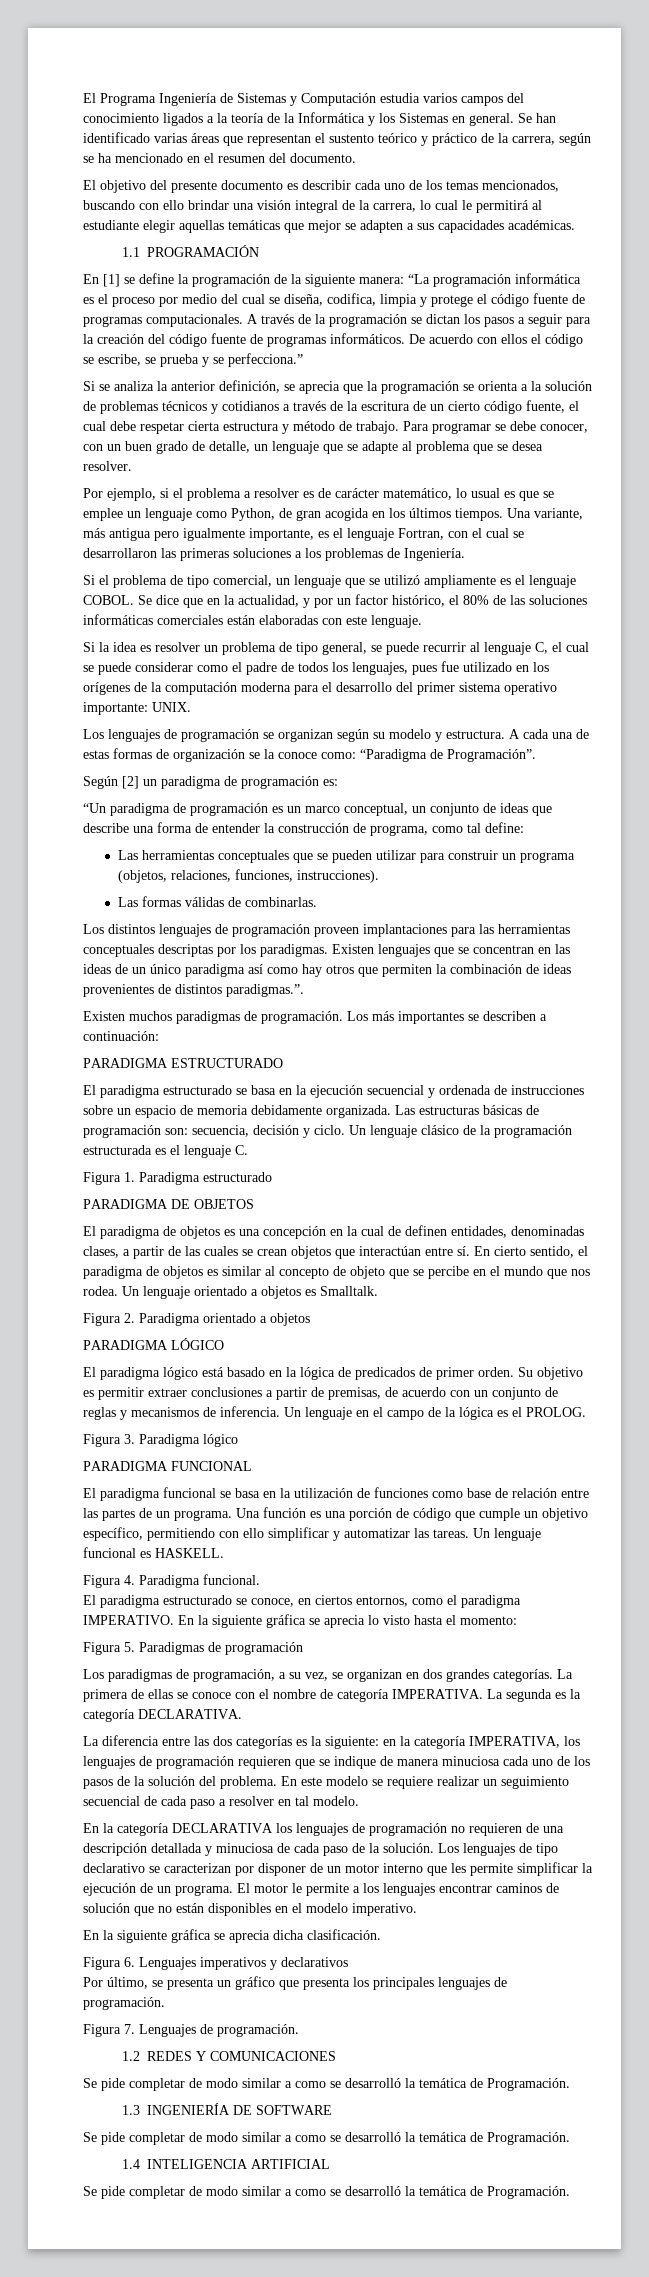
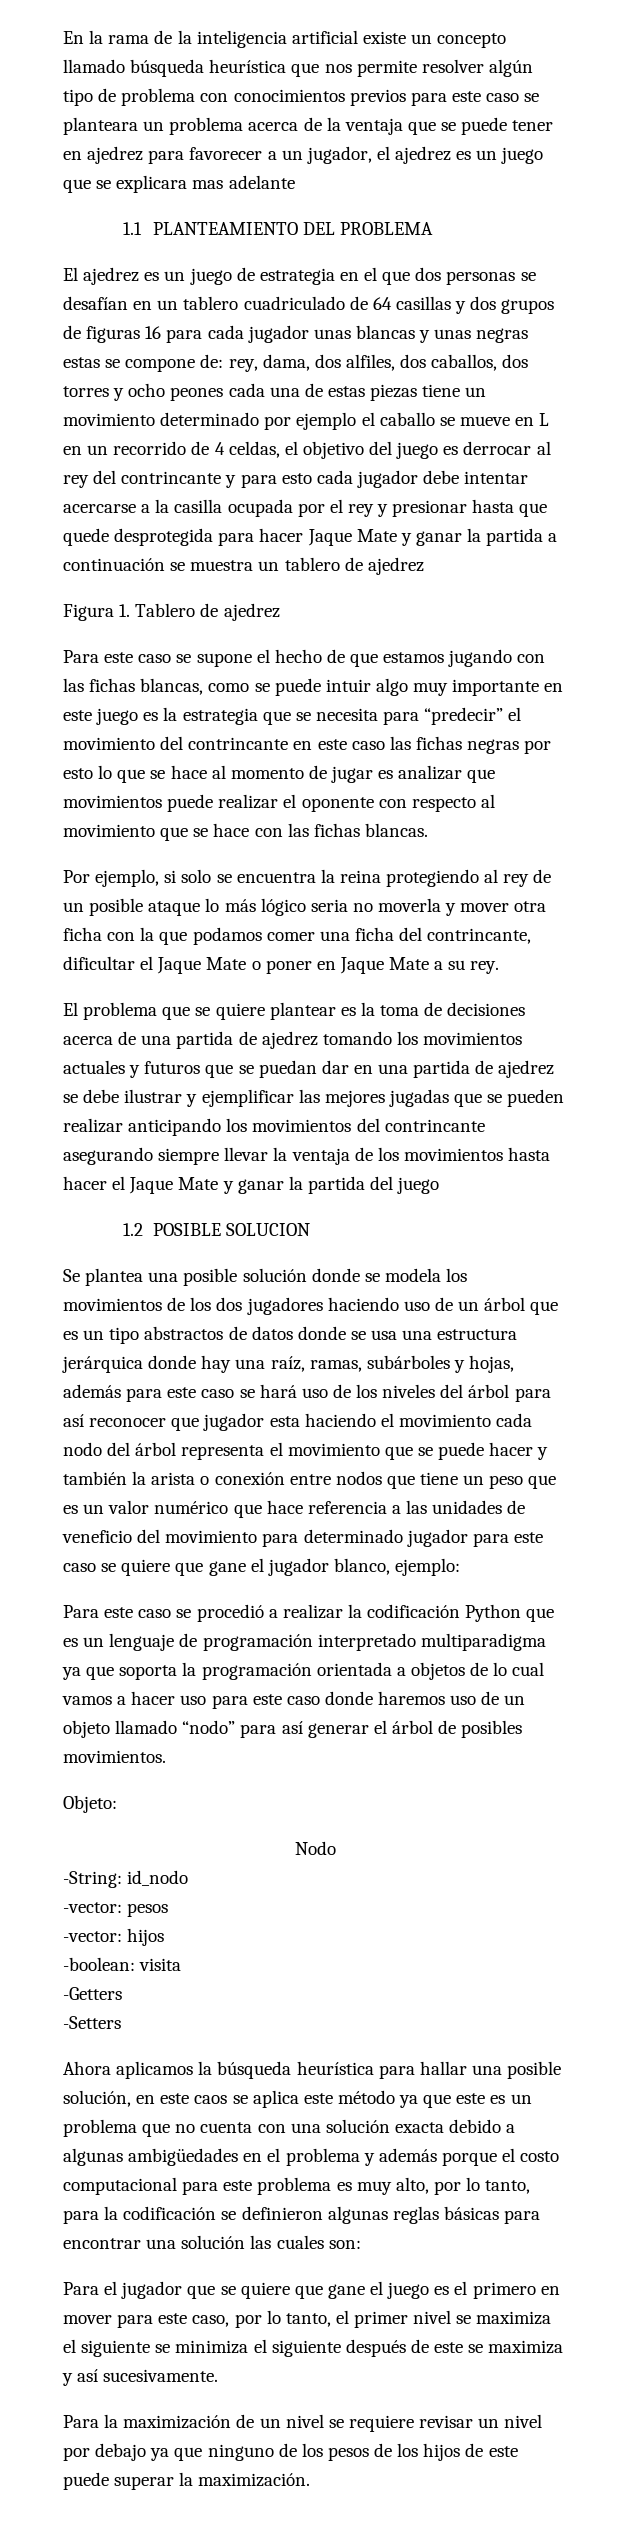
[83,93,524,106] [83,112,556,126] [83,132,591,146] [83,153,356,163] [83,180,559,193] [83,200,542,213] [83,220,575,233] [121,245,259,257] [83,273,581,287] [83,293,585,307] [83,314,591,327] [83,333,583,347] [83,353,303,367] [83,380,592,394] [83,400,579,414] [83,421,588,434] [83,441,543,454] [83,461,132,471] [83,488,554,501] [83,508,583,521] [83,528,524,541] [83,548,465,561] [83,575,576,588] [83,594,587,608] [83,614,422,628] [83,642,589,655] [83,661,549,675] [83,682,557,695] [83,702,191,715] [83,729,589,742] [83,748,536,762] [83,776,338,789] [83,803,552,816] [83,822,524,836] [117,850,575,863] [117,869,379,883] [117,896,317,907] [83,924,570,937] [83,944,570,957] [83,964,571,977] [83,984,304,997] [83,1011,547,1024] [83,1031,159,1041] [83,1058,283,1068] [83,1085,584,1098] [83,1105,539,1118] [83,1125,572,1138] [83,1145,248,1158] [83,1172,272,1185] [83,1199,254,1209] [83,1225,584,1239] [83,1246,588,1259] [83,1266,590,1279] [83,1286,378,1299] [83,1313,310,1326] [83,1338,224,1350] [83,1367,583,1380] [83,1387,558,1400] [83,1406,586,1420] [83,1434,238,1447] [83,1461,252,1471] [83,1487,589,1501] [83,1507,588,1521] [83,1527,541,1541] [83,1547,224,1558] [83,1574,260,1588] [83,1595,521,1608] [83,1614,517,1628] [83,1642,303,1655] [83,1669,573,1682] [83,1689,581,1702] [83,1709,242,1722] [83,1735,580,1749] [83,1756,590,1769] [83,1776,569,1789] [83,1796,359,1809] [83,1823,564,1836] [83,1843,558,1856] [83,1862,593,1876] [83,1883,559,1896] [83,1903,417,1916] [83,1929,381,1943] [83,1957,348,1970] [83,1976,507,1990] [83,1997,165,2010] [83,2024,299,2037] [121,2051,336,2061] [83,2078,570,2091] [121,2103,332,2115] [83,2132,570,2145] [121,2159,330,2169] [83,2186,570,2199] El Programa Ingeniería de Sistemas y Computación estudia varios campos del conocimiento ligados a la teoría de la Informática y los Sistemas en general. Se han identificado varias áreas que representan el sustento teórico y práctico de la carrera, según se ha mencionado en el resumen del documento. // El objetivo del presente documento es describir cada uno de los temas mencionados, buscando con ello brindar una visión integral de la carrera, lo cual le permitirá al estudiante elegir aquellas temáticas que mejor se adapten a sus capacidades académicas. // 1.1 PROGRAMACIÓN // En [1] se define la programación de la siguiente manera: “La programación informática es el proceso por medio del cual se diseña, codifica, limpia y protege el código fuente de programas computacionales. A través de la programación se dictan los pasos a seguir para la creación del código fuente de programas informáticos. De acuerdo con ellos el código se escribe, se prueba y se perfecciona.” // Si se analiza la anterior definición, se aprecia que la programación se orienta a la solución de problemas técnicos y cotidianos a través de la escritura de un cierto código fuente, el cual debe respetar cierta estructura y método de trabajo. Para programar se debe conocer, con un buen grado de detalle, un lenguaje que se adapte al problema que se desea resolver. // Por ejemplo, si el problema a resolver es de carácter matemático, lo usual es que se emplee un lenguaje como Python, de gran acogida en los últimos tiempos. Una variante, más antigua pero igualmente importante, es el lenguaje Fortran, con el cual se desarrollaron las primeras soluciones a los problemas de Ingeniería. // Si el problema de tipo comercial, un lenguaje que se utilizó ampliamente es el lenguaje COBOL. Se dice que en la actualidad, y por un factor histórico, el 80% de las soluciones informáticas comerciales están elaboradas con este lenguaje. // Si la idea es resolver un problema de tipo general, se puede recurrir al lenguaje C, el cual se puede considerar como el padre de todos los lenguajes, pues fue utilizado en los orígenes de la computación moderna para el desarrollo del primer sistema operativo importante: UNIX. // Los lenguajes de programación se organizan según su modelo y estructura. A cada una de estas formas de organización se la conoce como: “Paradigma de Programación”. // Según [2] un paradigma de programación es: // “Un paradigma de programación es un marco conceptual, un conjunto de ideas que describe una forma de entender la construcción de programa, como tal define: // Las herramientas conceptuales que se pueden utilizar para construir un programa (objetos, relaciones, funciones, instrucciones). // Las formas válidas de combinarlas. // Los distintos lenguajes de programación proveen implantaciones para las herramientas conceptuales descriptas por los paradigmas. Existen lenguajes que se concentran en las ideas de un único paradigma así como hay otros que permiten la combinación de ideas provenientes de distintos paradigmas.”. // Existen muchos paradigmas de programación. Los más importantes se describen a continuación: // PARADIGMA ESTRUCTURADO // El paradigma estructurado se basa en la ejecución secuencial y ordenada de instrucciones sobre un espacio de memoria debidamente organizada. Las estructuras básicas de programación son: secuencia, decisión y ciclo. Un lenguaje clásico de la programación estructurada es el lenguaje C. // Figura 1. Paradigma estructurado // PARADIGMA DE OBJETOS // El paradigma de objetos es una concepción en la cual de definen entidades, denominadas clases, a partir de las cuales se crean objetos que interactúan entre sí. En cierto sentido, el paradigma de objetos es similar al concepto de objeto que se percibe en el mundo que nos rodea. Un lenguaje orientado a objetos es Smalltalk. // Figura 2. Paradigma orientado a objetos // PARADIGMA LÓGICO // El paradigma lógico está basado en la lógica de predicados de primer orden. Su objetivo es permitir extraer conclusiones a partir de premisas, de acuerdo con un conjunto de reglas y mecanismos de inferencia. Un lenguaje en el campo de la lógica es el PROLOG. // Figura 3. Paradigma lógico // PARADIGMA FUNCIONAL // El paradigma funcional se basa en la utilización de funciones como base de relación entre las partes de un programa. Una función es una porción de código que cumple un objetivo específico, permitiendo con ello simplificar y automatizar las tareas. Un lenguaje funcional es HASKELL. // Figura 4. Paradigma funcional. // El paradigma estructurado se conoce, en ciertos entornos, como el paradigma IMPERATIVO. En la siguiente gráfica se aprecia lo visto hasta el momento: // Figura 5. Paradigmas de programación // Los paradigmas de programación, a su vez, se organizan en dos grandes categorías. La primera de ellas se conoce con el nombre de categoría IMPERATIVA. La segunda es la categoría DECLARATIVA. // La diferencia entre las dos categorías es la siguiente: en la categoría IMPERATIVA, los lenguajes de programación requieren que se indique de manera minuciosa cada uno de los pasos de la solución del problema. En este modelo se requiere realizar un seguimiento secuencial de cada paso a resolver en tal modelo. // En la categoría DECLARATIVA los lenguajes de programación no requieren de una descripción detallada y minuciosa de cada paso de la solución. Los lenguajes de tipo declarativo se caracterizan por disponer de un motor interno que les permite simplificar la ejecución de un programa. El motor le permite a los lenguajes encontrar caminos de solución que no están disponibles en el modelo imperativo. // En la siguiente gráfica se aprecia dicha clasificación. // Figura 6. Lenguajes imperativos y declarativos // Por último, se presenta un gráfico que presenta los principales lenguajes de programación. // Figura 7. Lenguajes de programación. // 1.2 REDES Y COMUNICACIONES // Se pide completar de modo similar a como se desarrolló la temática de Programación. // 1.3 INGENIERÍA DE SOFTWARE // Se pide completar de modo similar a como se desarrolló la temática de Programación. // 1.4 INTELIGENCIA ARTIFICIAL // Se pide completar de modo similar a como se desarrolló la temática de Programación. -> [63,30,507,48] [63,59,533,77] [63,88,540,106] [63,117,554,135] [63,146,544,164] [63,175,295,193] [122,222,434,235] [63,267,536,285] [63,296,555,314] [63,325,529,343] [63,354,529,372] [63,383,487,401] [63,412,550,430] [63,441,551,459] [63,470,529,488] [63,499,548,517] [63,528,558,546] [63,557,424,575] [63,603,280,621] [63,649,546,667] [63,678,564,696] [63,707,522,725] [63,736,552,754] [63,765,496,783] [63,794,495,812] [63,823,428,841] [63,869,552,887] [63,898,547,916] [63,927,532,945] [63,956,500,974] [63,1002,526,1020] [63,1031,523,1049] [63,1060,555,1078] [63,1089,565,1107] [63,1118,485,1136] [63,1147,551,1165] [63,1176,440,1194] [122,1223,310,1236] [63,1268,468,1286] [63,1297,559,1315] [63,1326,518,1344] [62,1355,515,1373] [63,1384,551,1402] [63,1413,533,1431] [63,1442,549,1460] [63,1471,557,1489] [63,1500,526,1518] [62,1529,543,1547] [63,1558,461,1576] [63,1604,555,1622] [63,1633,546,1651] [62,1662,545,1680] [62,1691,526,1709] [63,1720,523,1738] [63,1750,166,1763] [63,1795,117,1813] [295,1841,336,1855] [63,1870,189,1888] [63,1902,169,1917] [63,1928,165,1946] [63,1957,182,1971] [63,1987,122,2000] [63,2016,121,2029] [63,2061,562,2079] [63,2090,532,2108] [63,2119,516,2137] [63,2148,560,2166] [63,2177,531,2195] [63,2206,541,2224] [63,2235,361,2249] [63,2281,560,2299] [63,2310,552,2328] [63,2339,564,2357] [62,2369,219,2386] [63,2414,543,2432] [63,2443,518,2461] [63,2472,311,2490] En la rama de la inteligencia artificial existe un concepto llamado búsqueda heurística que nos permite resolver algún tipo de problema con conocimientos previos para este caso se planteara un problema acerca de la ventaja que se puede tener en ajedrez para favorecer a un jugador, el ajedrez es un juego que se explicara mas adelante // 1.1 PLANTEAMIENTO DEL PROBLEMA // El ajedrez es un juego de estrategia en el que dos personas se desafían en un tablero cuadriculado de 64 casillas y dos grupos de figuras 16 para cada jugador unas blancas y unas negras estas se compone de: rey, dama, dos alfiles, dos caballos, dos torres y ocho peones cada una de estas piezas tiene un movimiento determinado por ejemplo el caballo se mueve en L en un recorrido de 4 celdas, el objetivo del juego es derrocar al rey del contrincante y para esto cada jugador debe intentar acercarse a la casilla ocupada por el rey y presionar hasta que quede desprotegida para hacer Jaque Mate y ganar la partida a continuación se muestra un tablero de ajedrez // Figura 1. Tablero de ajedrez // Para este caso se supone el hecho de que estamos jugando con las fichas blancas, como se puede intuir algo muy importante en este juego es la estrategia que se necesita para “predecir” el movimiento del contrincante en este caso las fichas negras por esto lo que se hace al momento de jugar es analizar que movimientos puede realizar el oponente con respecto al movimiento que se hace con las fichas blancas. // Por ejemplo, si solo se encuentra la reina protegiendo al rey de un posible ataque lo más lógico seria no moverla y mover otra ficha con la que podamos comer una ficha del contrincante, dificultar el Jaque Mate o poner en Jaque Mate a su rey. // El problema que se quiere plantear es la toma de decisiones acerca de una partida de ajedrez tomando los movimientos actuales y futuros que se puedan dar en una partida de ajedrez se debe ilustrar y ejemplificar las mejores jugadas que se pueden realizar anticipando los movimientos del contrincante asegurando siempre llevar la ventaja de los movimientos hasta hacer el Jaque Mate y ganar la partida del juego // 1.2 POSIBLE SOLUCION // Se plantea una posible solución donde se modela los movimientos de los dos jugadores haciendo uso de un árbol que es un tipo abstractos de datos donde se usa una estructura jerárquica donde hay una raíz, ramas, subárboles y hojas, además para este caso se hará uso de los niveles del árbol para así reconocer que jugador esta haciendo el movimiento cada nodo del árbol representa el movimiento que se puede hacer y también la arista o conexión entre nodos que tiene un peso que es un valor numérico que hace referencia a las unidades de veneficio del movimiento para determinado jugador para este caso se quiere que gane el jugador blanco, ejemplo: // Para este caso se procedió a realizar la codificación Python que es un lenguaje de programación interpretado multiparadigma ya que soporta la programación orientada a objetos de lo cual vamos a hacer uso para este caso donde haremos uso de un objeto llamado “nodo” para así generar el árbol de posibles movimientos. // Objeto: // Nodo // -String: id_nodo // -vector: pesos // -vector: hijos // -boolean: visita // -Getters // -Setters // Ahora aplicamos la búsqueda heurística para hallar una posible solución, en este caos se aplica este método ya que este es un problema que no cuenta con una solución exacta debido a algunas ambigüedades en el problema y además porque el costo computacional para este problema es muy alto, por lo tanto, para la codificación se definieron algunas reglas básicas para encontrar una solución las cuales son: // Para el jugador que se quiere que gane el juego es el primero en mover para este caso, por lo tanto, el primer nivel se maximiza el siguiente se minimiza el siguiente después de este se maximiza y así sucesivamente. // Para la maximización de un nivel se requiere revisar un nivel por debajo ya que ninguno de los pesos de los hijos de este puede superar la maximización.

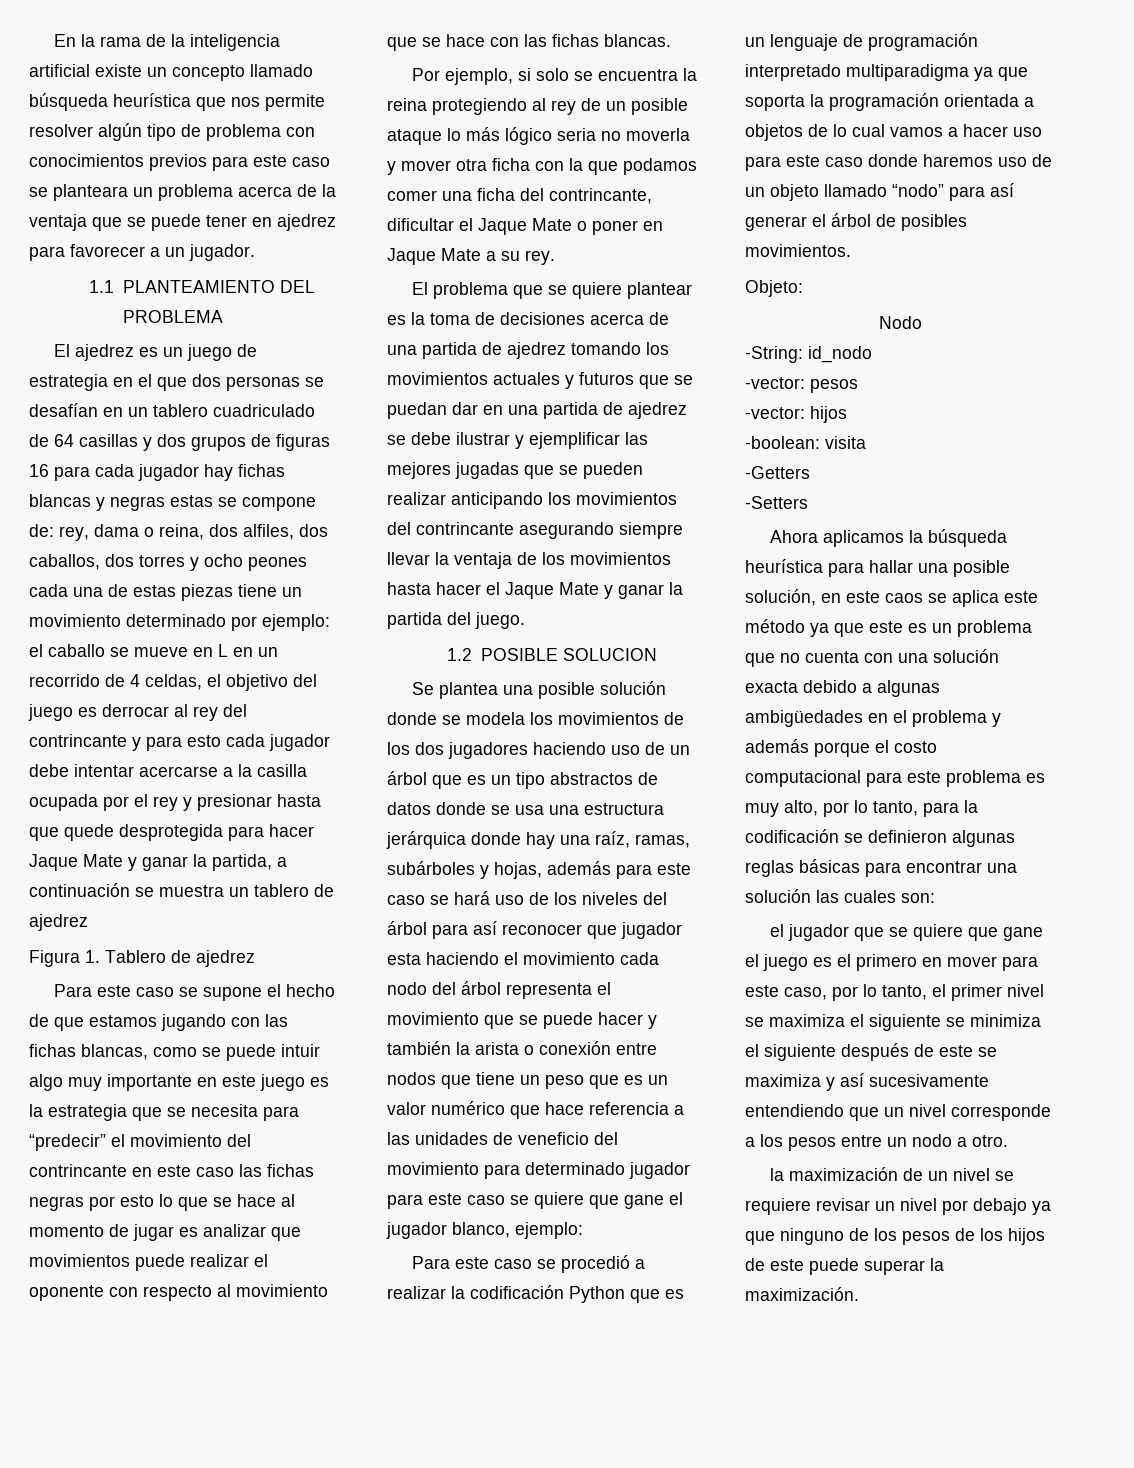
[306,146,544,164] [63,175,295,193] jugador, el ajedrez es un juego que se explicara mas adelante -> [189,244,255,261] jugador.
[313,329,351,339] unas -> [204,464,285,481] hay fichas
[434,329,472,339] unas -> (105, 504) none
[262,354,310,371] dama, -> [94,524,204,540] dama o reina,
[296,412,357,430] ejemplo -> [262,614,330,631] ejemplo:
[486,528,544,546] partida -> [212,854,272,871] partida,
[397,1177,440,1194] juego -> [475,612,525,629] juego.
[63,2282,99,2295] Para -> (935, 898) none
[103,2369,219,2382] [63,2415,99,2428] sucesivamente. // Para -> [869,1074,989,1087] [745,1104,1051,1121] [745,1134,1008,1151] sucesivamente entendiendo que un nivel corresponde a los pesos entre un nodo a otro. //

